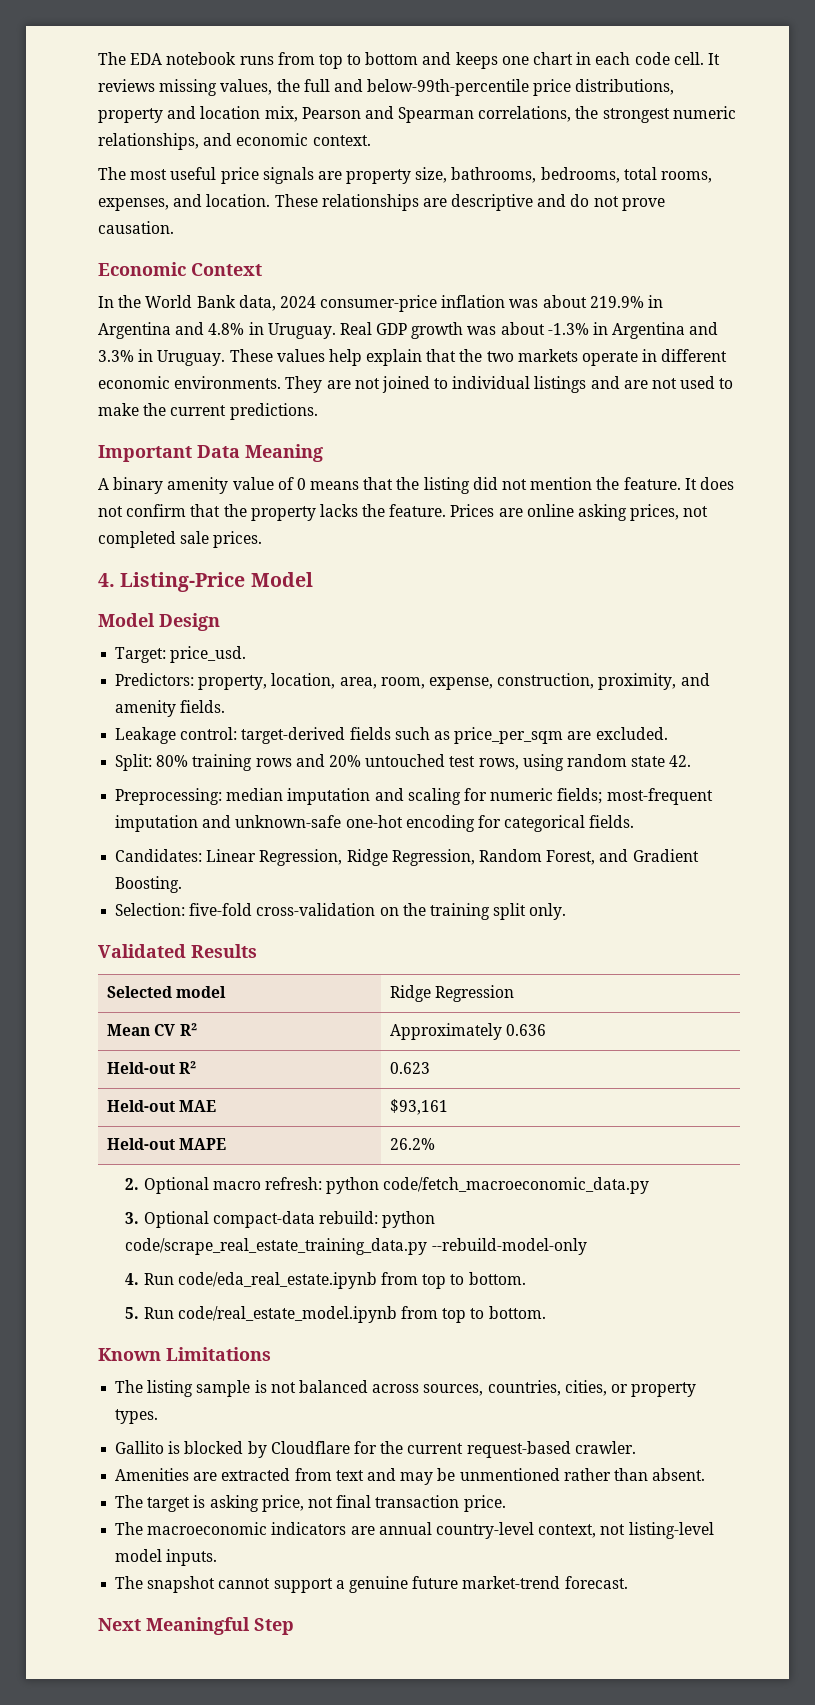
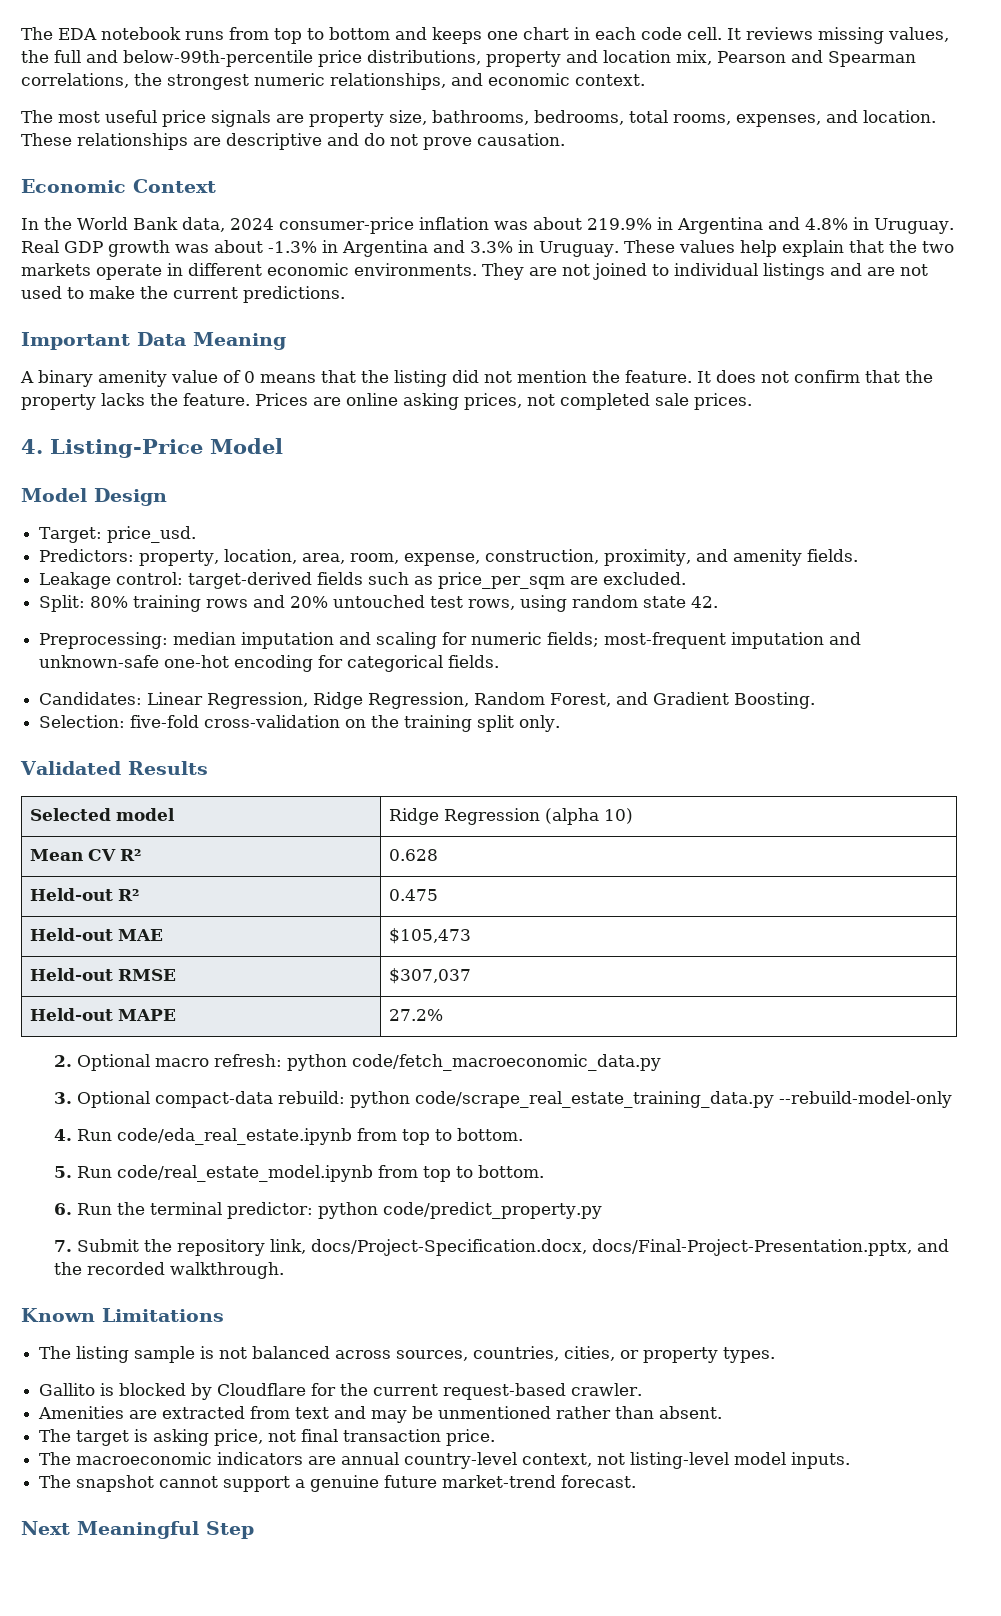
(515, 993) none -> [545,808,634,825] (alpha 10)
[390,1023,547,1040] Approximately 0.636 -> [389,849,439,861] 0.628
[390,1062,431,1074] 0.623 -> [389,889,439,901] 0.475
[390,1099,449,1115] $93,161 -> [389,928,472,944] [30,968,177,981] [389,968,472,984] $105,473 // Held-out RMSE | $307,037
[390,1138,436,1150] 26.2% -> [389,1009,444,1021] 27.2%
(546, 1312) none -> [53,1202,602,1219] [53,1239,949,1256] [53,1262,284,1279] // 6. Run the terminal predictor: python code/predict_property.py // 7. Submit the repository link, docs/Project-Specification.docx, docs/Final-Project-Presentation.pptx, and the recorded walkthrough.

